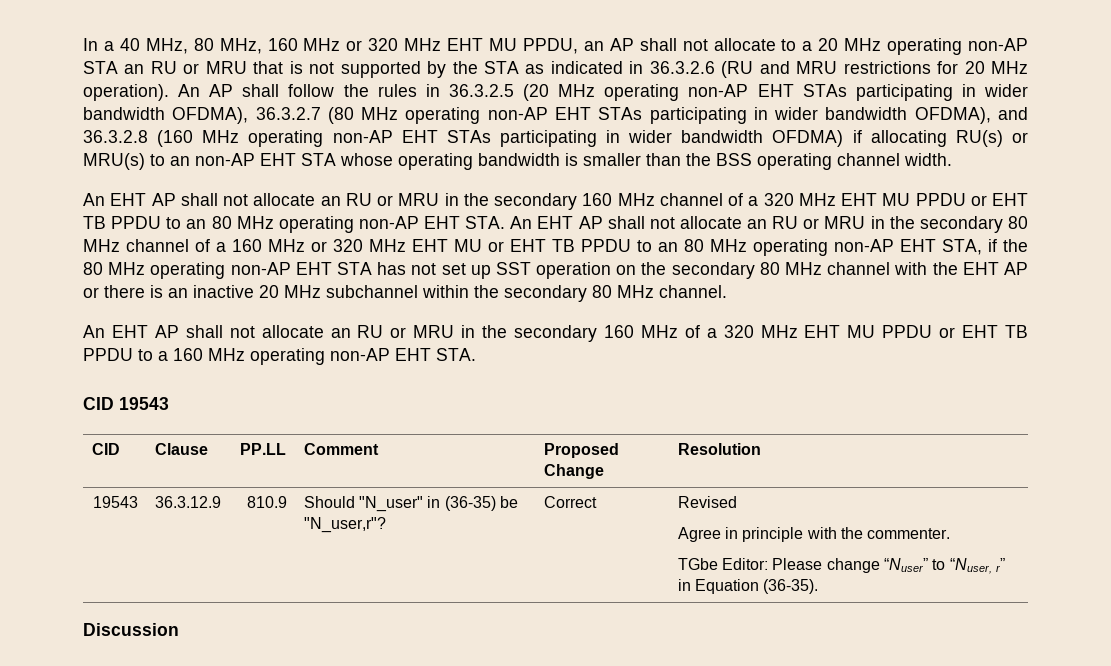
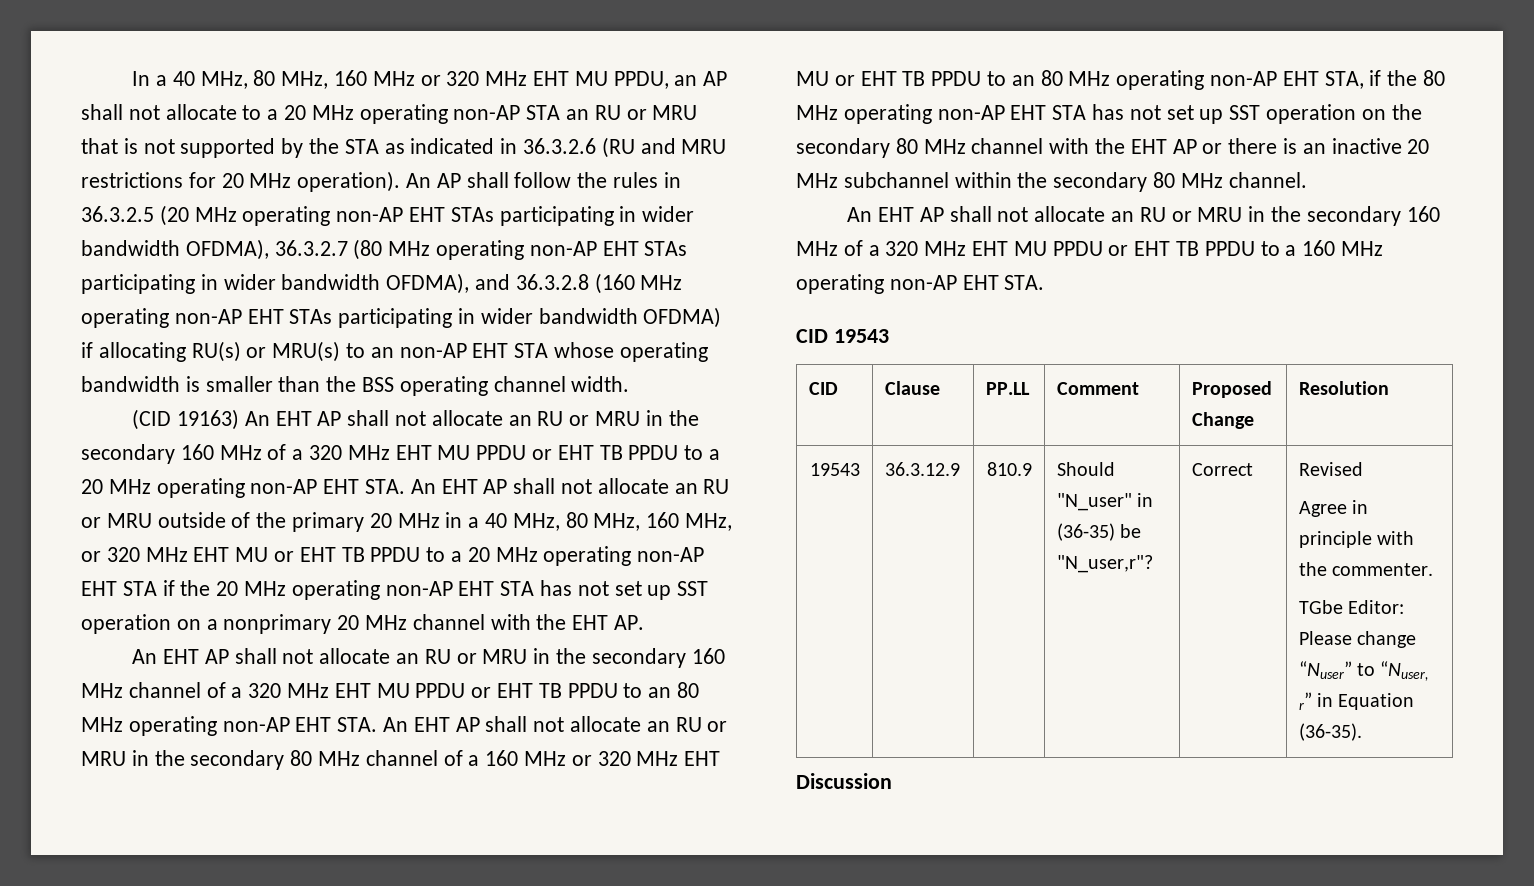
(952, 159) none -> [132,409,699,430] [81,444,721,464] [81,478,730,498] [81,512,733,532] [81,546,705,566] [81,580,709,600] [81,614,645,634] // (CID 19163) An EHT AP shall not allocate an RU or MRU in the secondary 160 MHz of a 320 MHz EHT MU PPDU or EHT TB PPDU to a 20 MHz operating non-AP EHT STA. An EHT AP shall not allocate an RU or MRU outside of the primary 20 MHz in a 40 MHz, 80 MHz, 160 MHz, or 320 MHz EHT MU or EHT TB PPDU to a 20 MHz operating non-AP EHT STA if the 20 MHz operating non-AP EHT STA has not set up SST operation on a nonprimary 20 MHz channel with the EHT AP.

